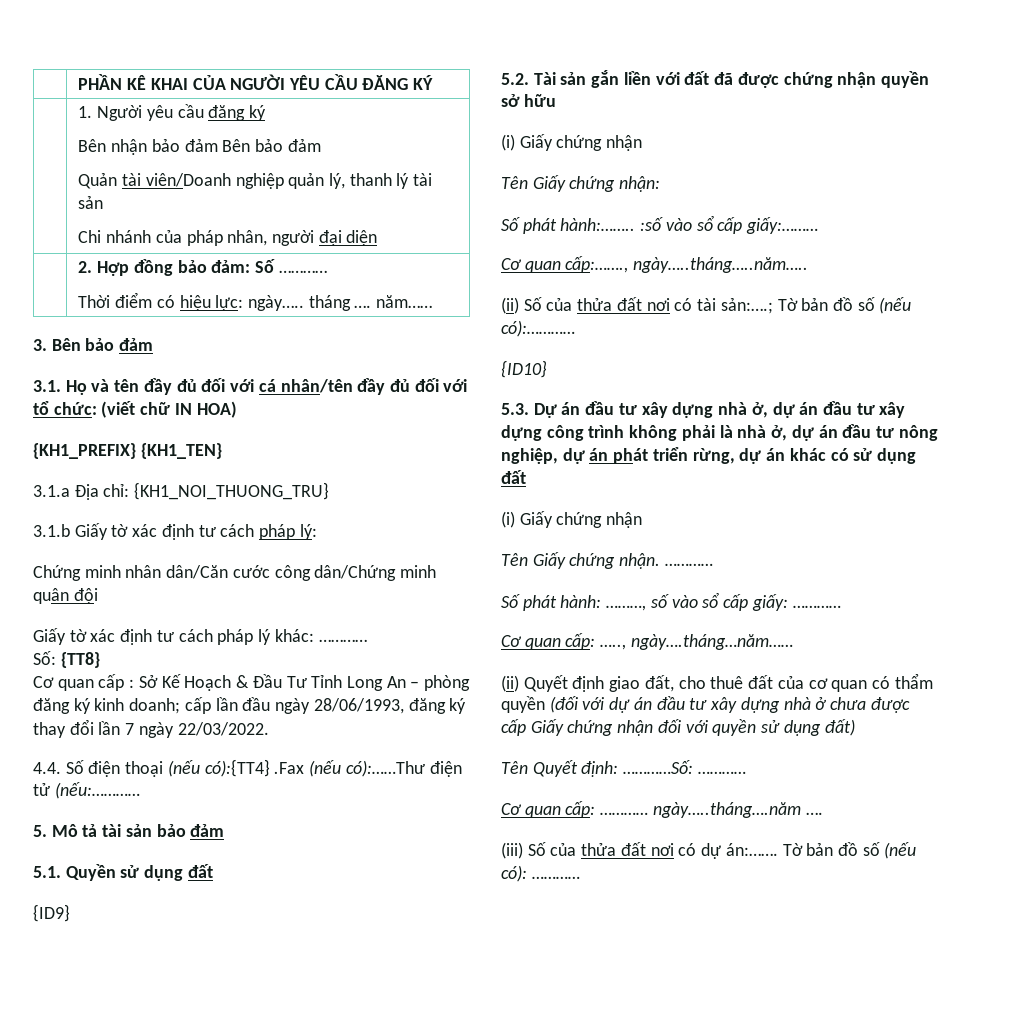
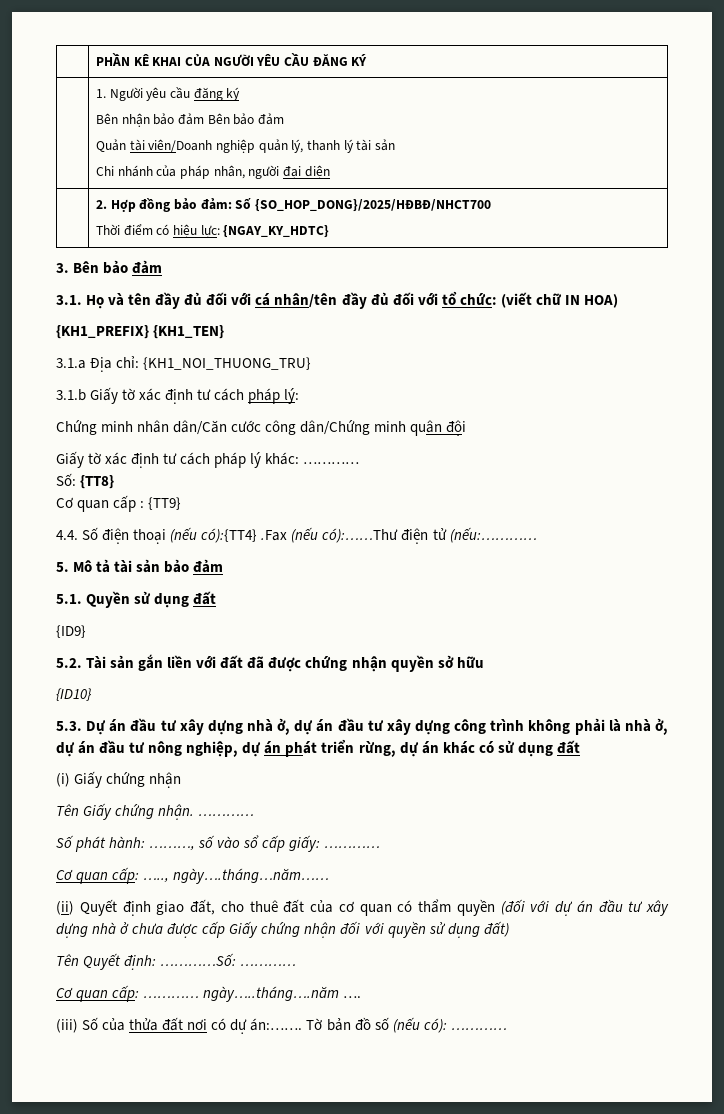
[278,270,327,273] ………… -> [254,199,491,212] {SO_HOP_DONG}/2025/HĐBĐ/NHCT700
[247,295,433,311] ngày….. tháng …. năm…… -> [223,225,330,238] {NGAY_KY_HDTC}
[138,674,471,691] [33,697,467,714] [33,719,269,738] Sở Kế Hoạch & Đầu Tư Tỉnh Long An – phòng đăng ký kinh doanh; cấp lần đầu ngày 28/06/1993, đăng ký thay đổi lần 7 ngày 22/03/2022. -> [148,497,182,510] {TT9}
[501,134,643,151] [501,175,661,192] [501,215,819,234] [501,256,809,273] [501,297,912,314] [501,320,575,337] // (i) Giấy chứng nhận // Tên Giấy chứng nhận: // Số phát hành:…….. :số vào sổ cấp giấy:……… // Cơ quan cấp:……., ngày…..tháng…..năm….. // (ii) Số của thửa đất nơi có tài sản:….; Tờ bản đồ số (nếu có):………… -> (484, 662) none

